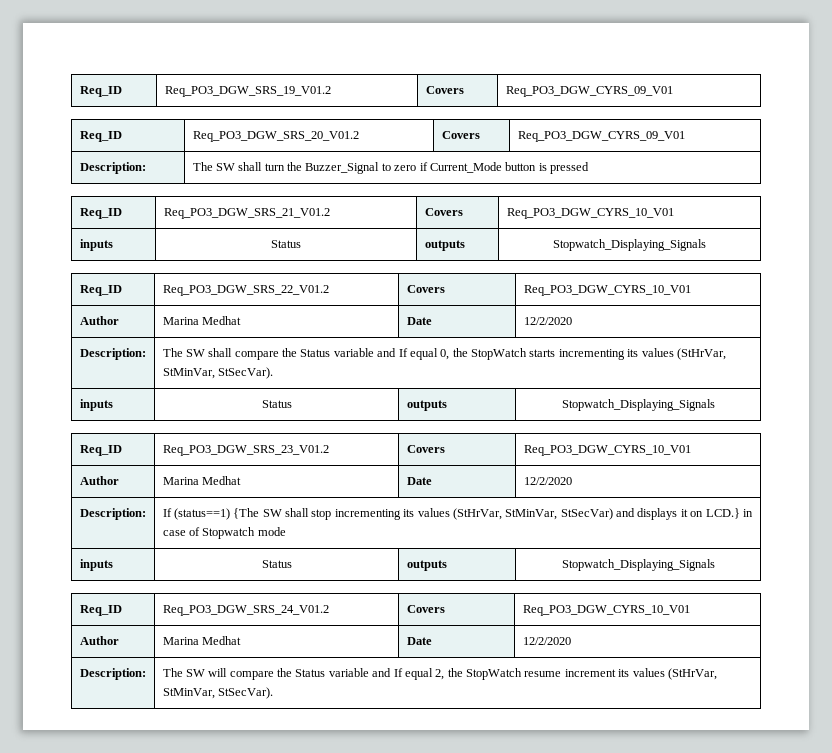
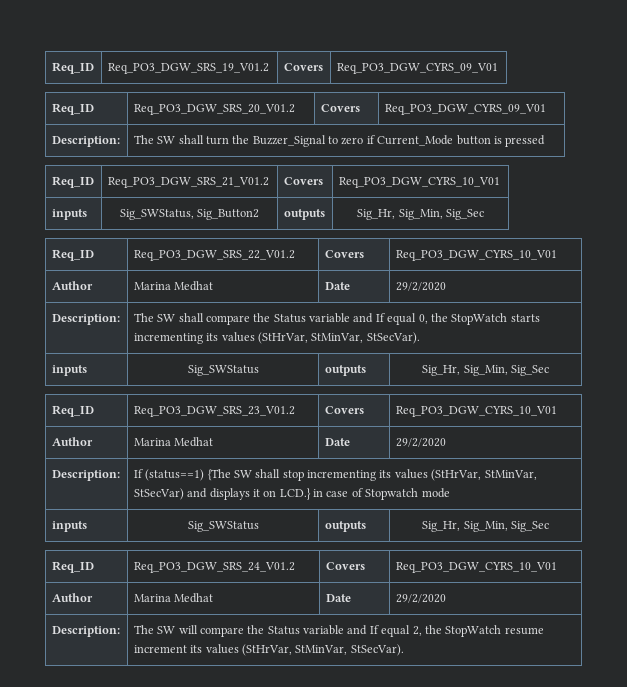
[271,240,301,248] [424,240,465,251] [553,239,706,251] Status | outputs | Stopwatch_Displaying_Signals -> [119,209,260,220] [283,209,325,220] [357,209,484,220] Sig_SWStatus, Sig_Button2 | outputs | Sig_Hr, Sig_Min, Sig_Sec
[523,317,572,325] 12/2/2020 -> [395,282,446,291] 29/2/2020
[261,400,292,408] [406,400,447,411] [561,399,715,411] Status | outputs | Stopwatch_Displaying_Signals -> [187,365,259,376] [324,365,366,376] [422,365,549,376] Sig_SWStatus | outputs | Sig_Hr, Sig_Min, Sig_Sec
[523,477,572,485] 12/2/2020 -> [395,438,446,447] 29/2/2020
[261,560,292,568] [406,560,447,571] [561,559,715,571] Status | outputs | Stopwatch_Displaying_Signals -> [187,521,259,532] [324,521,366,532] [422,521,549,532] Sig_SWStatus | outputs | Sig_Hr, Sig_Min, Sig_Sec
[522,637,571,645] 12/2/2020 -> [395,594,446,603] 29/2/2020

